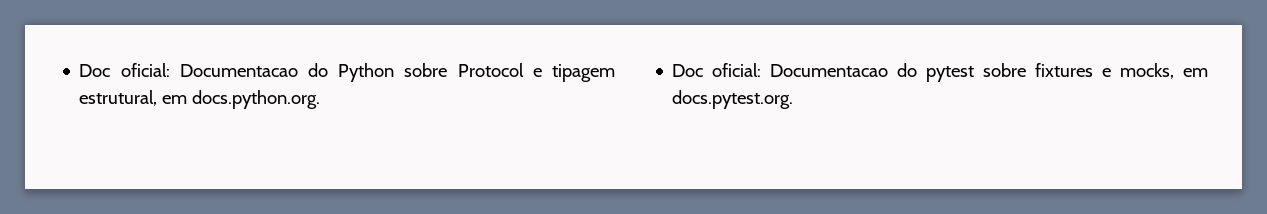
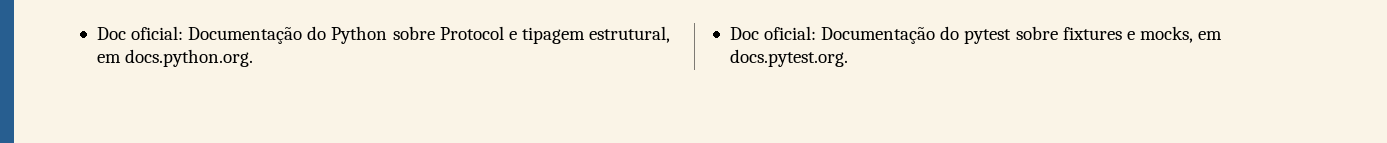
[79,63,298,77] Doc oficial: Documentacao -> [96,26,303,44] Doc oficial: Documentação
[770,64,889,77] Documentacao -> [821,27,936,44] Documentação

